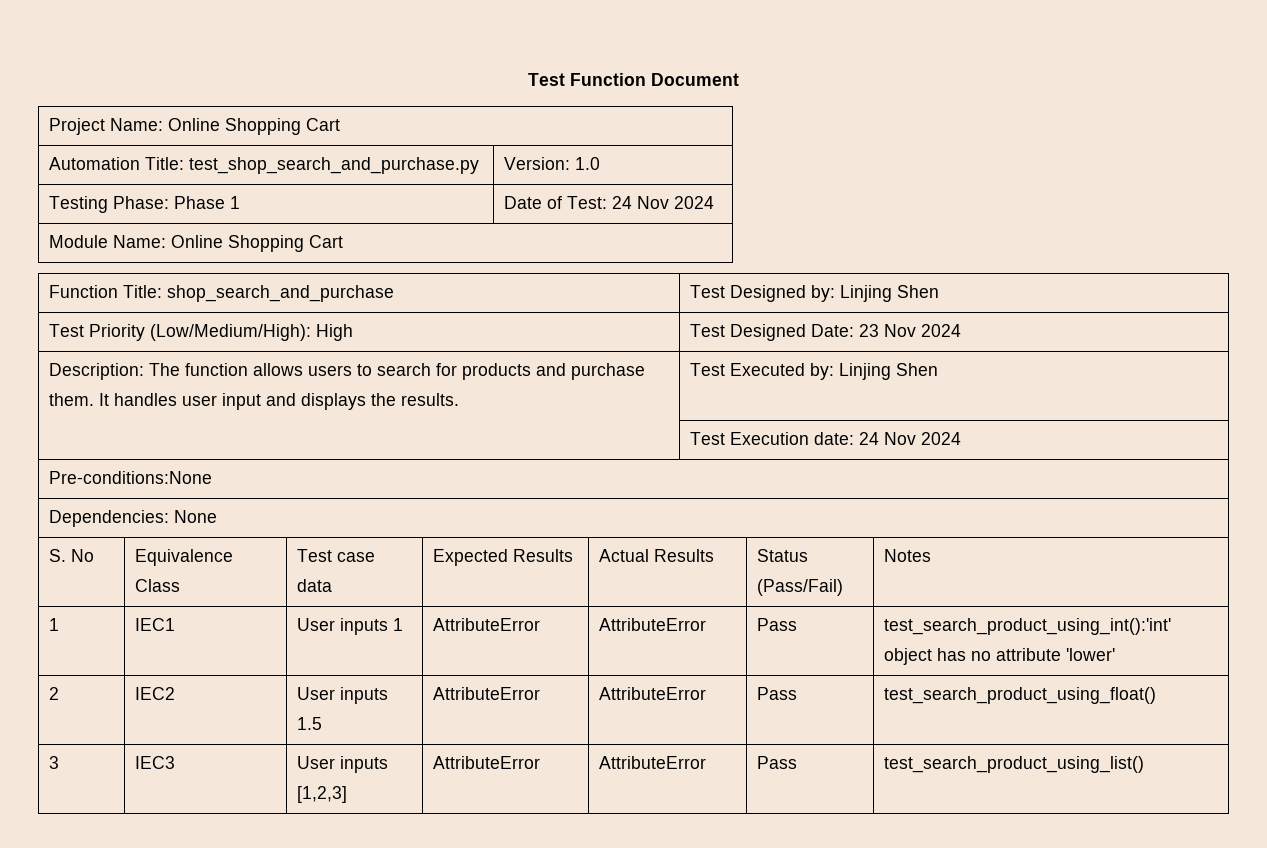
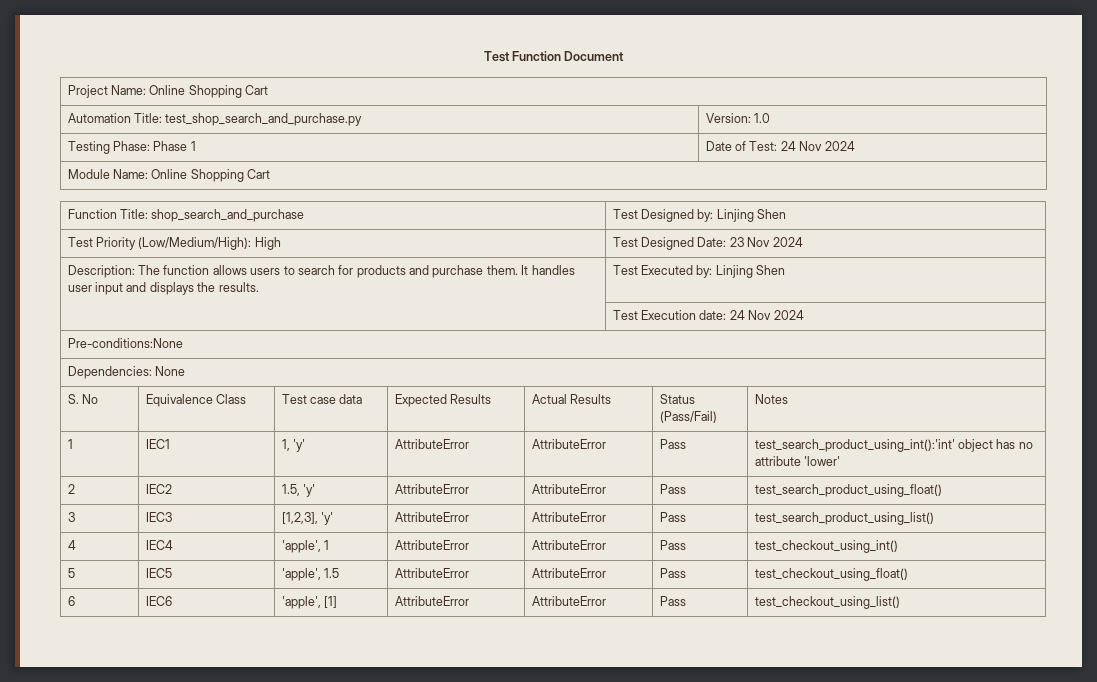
[297,618,404,635] User inputs 1 -> [281,439,306,452] 1, 'y'
[297,687,389,704] [297,717,323,730] User inputs 1.5 -> [281,484,316,497] 1.5, 'y'
[297,756,389,773] [297,786,348,803] User inputs [1,2,3] -> [281,512,334,525] [1,2,3], 'y'
(1145, 764) none -> [67,540,76,550] [145,540,173,550] [281,540,330,553] [394,540,469,550] [531,540,606,550] [659,540,686,550] [754,540,898,553] [67,568,75,578] [145,568,172,578] [281,568,340,581] [394,568,469,578] [531,568,606,578] [659,568,686,578] [754,568,908,581] [67,596,75,606] [145,596,172,606] [281,596,338,609] [394,596,469,606] [531,596,606,606] [659,596,686,606] [754,596,900,609] // 4 | IEC4 | 'apple', 1 | AttributeError | AttributeError | Pass | test_checkout_using_int() // 5 | IEC5 | 'apple', 1.5 | AttributeError | AttributeError | Pass | test_checkout_using_float() // 6 | IEC6 | 'apple', [1] | AttributeError | AttributeError | Pass | test_checkout_using_list()

